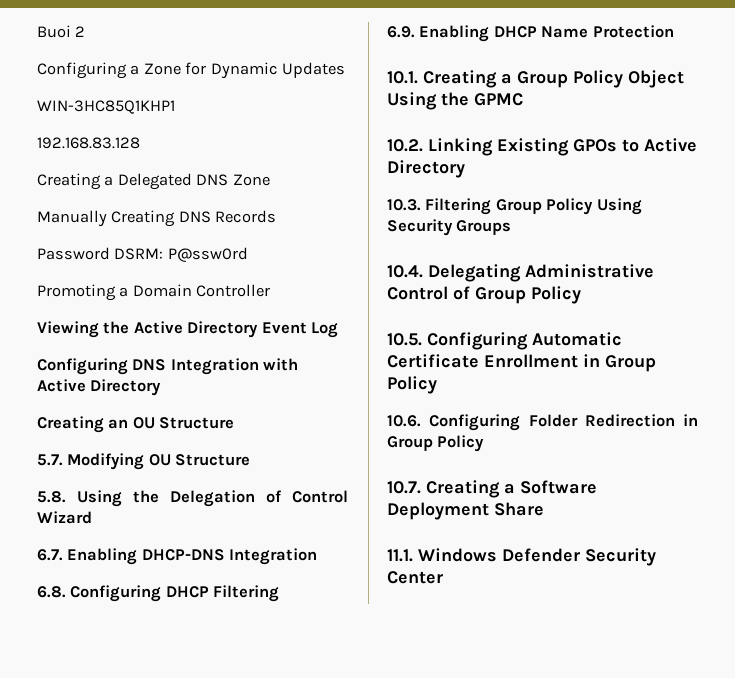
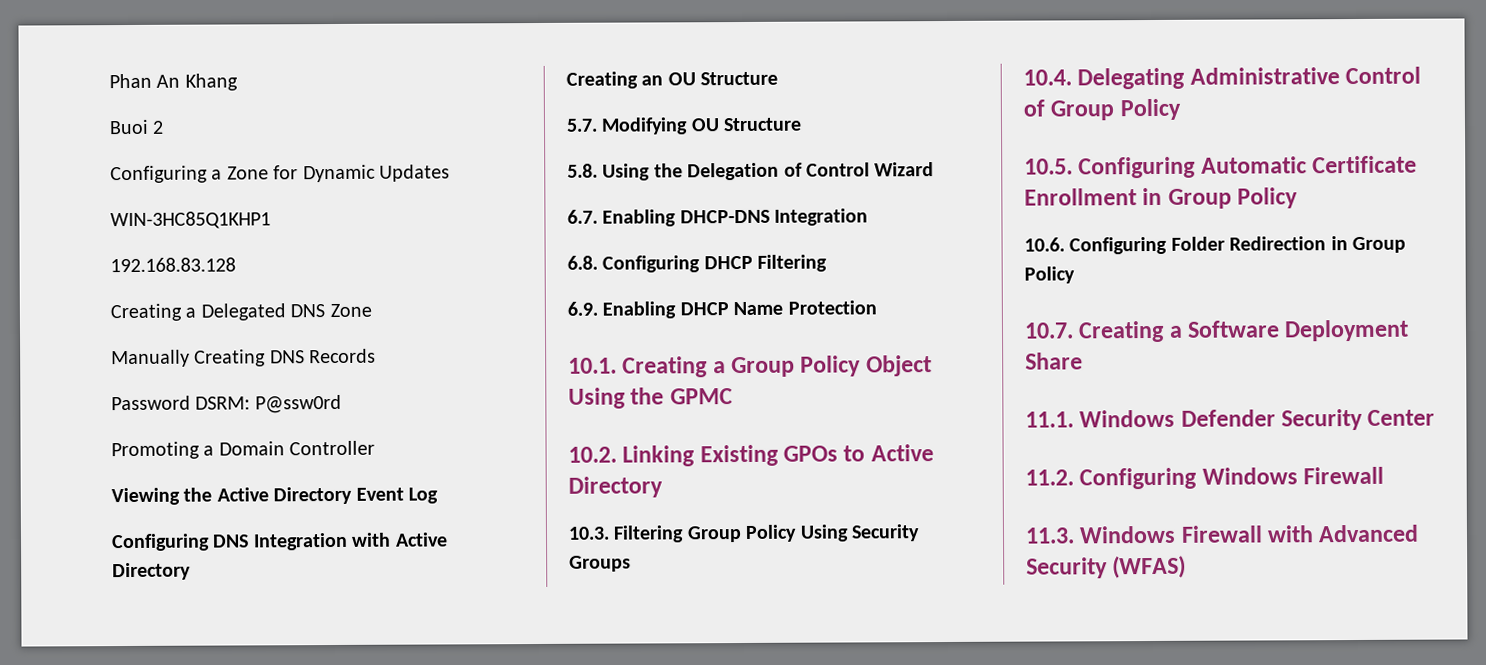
(37, 31) none -> [109,73,238,91] Phan An Khang //
(443, 577) none -> [1025,466,1385,490] [1025,524,1420,544] [1026,555,1187,579] // 11.2. Configuring Windows Firewall // 11.3. Windows Firewall with Advanced Security (WFAS)

